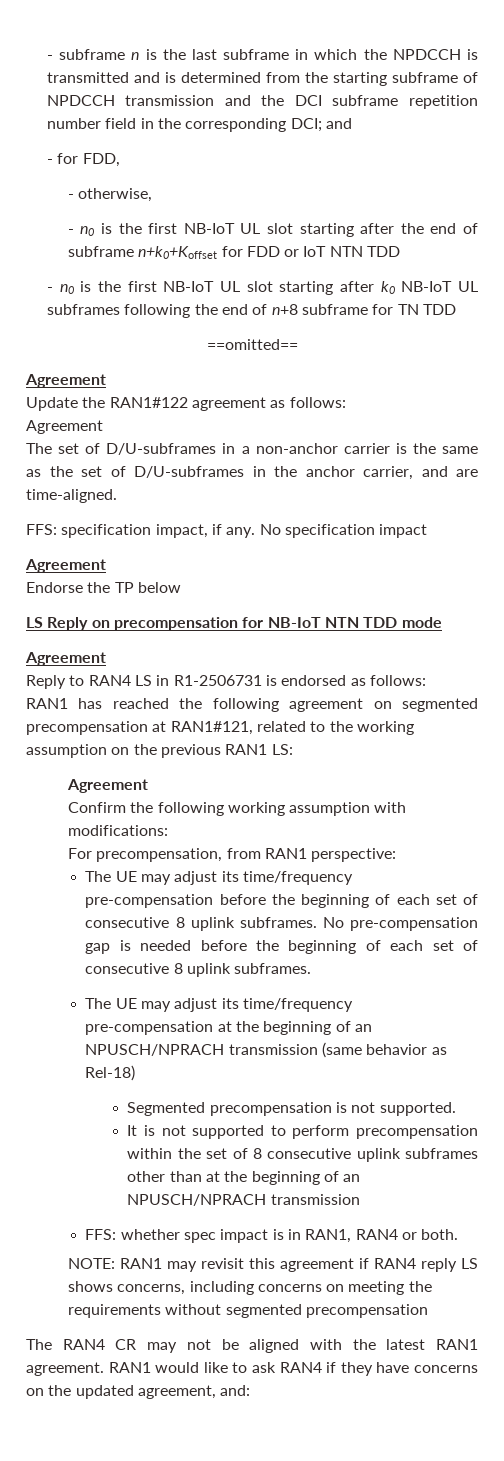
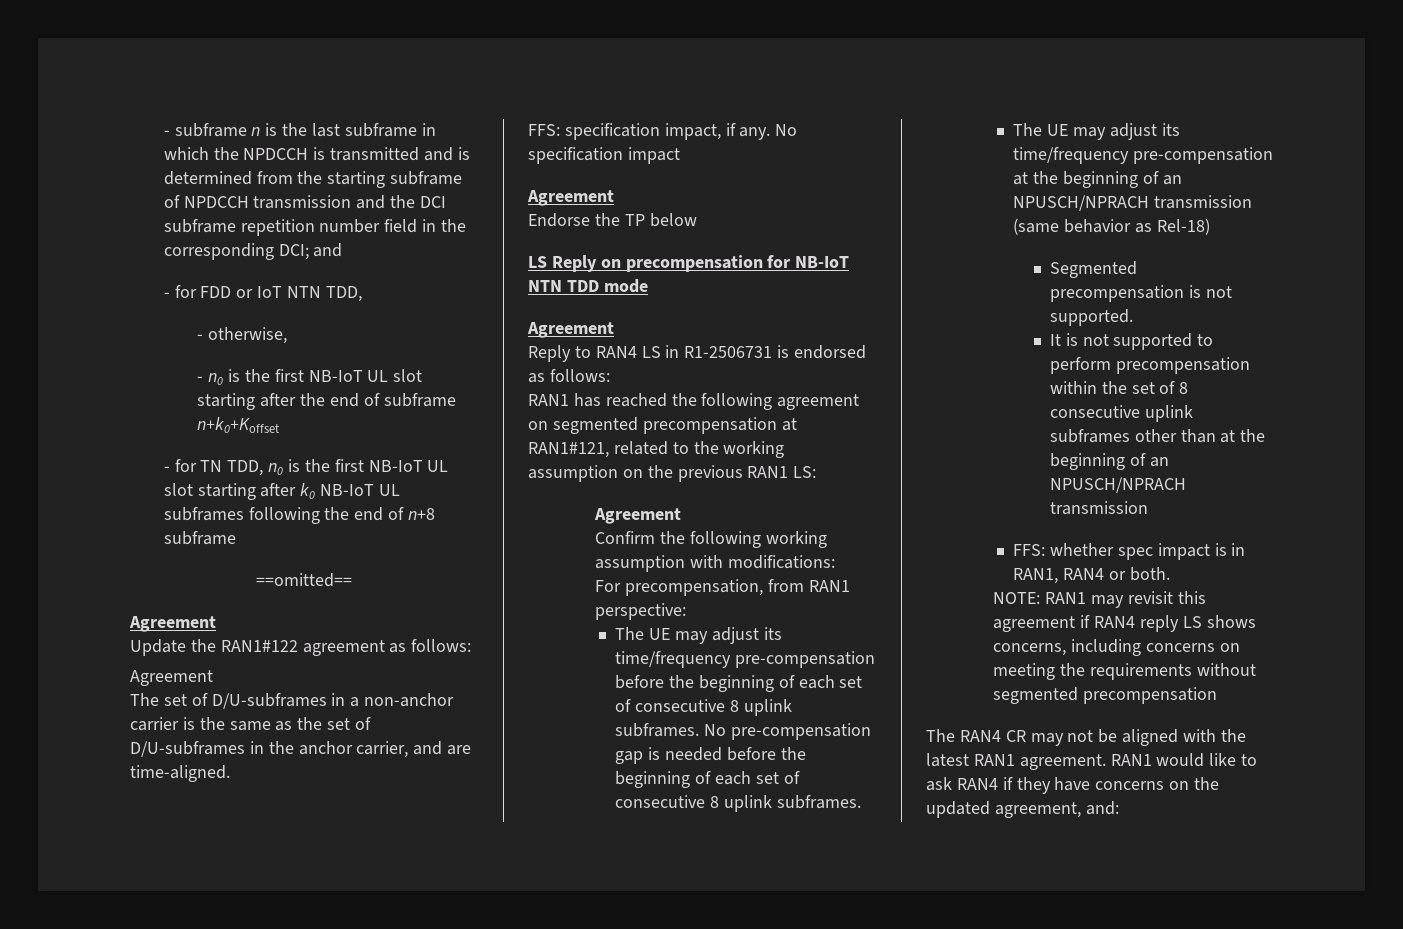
[82,153,120,167] FDD, -> [200,286,362,302] FDD or IoT NTN TDD,
[221,246,401,257] [46,287,53,292] for FDD or IoT NTN TDD // - -> [163,459,264,476] // - for TN TDD,
[372,304,456,315] for TN TDD -> (236, 538) none

